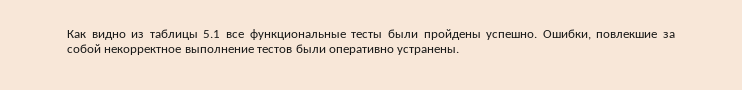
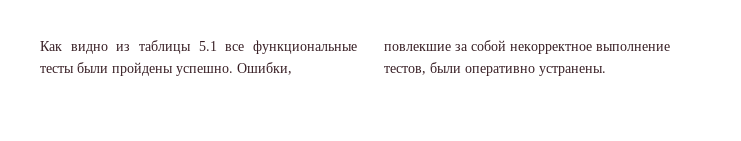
[257,47,293,53] тестов -> [384,66,426,75] тестов,

